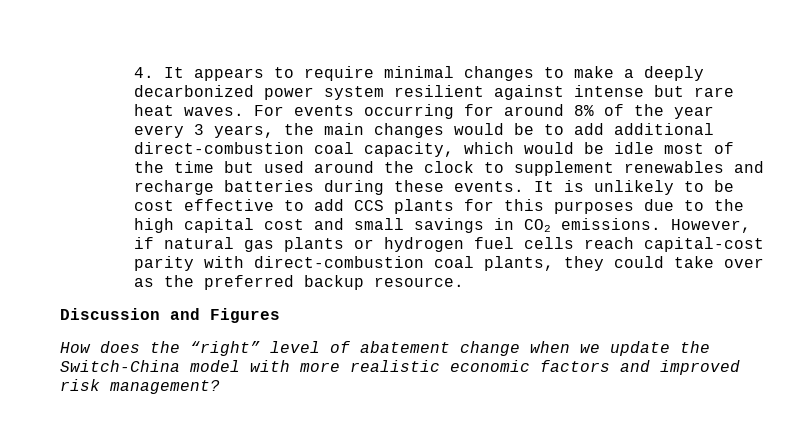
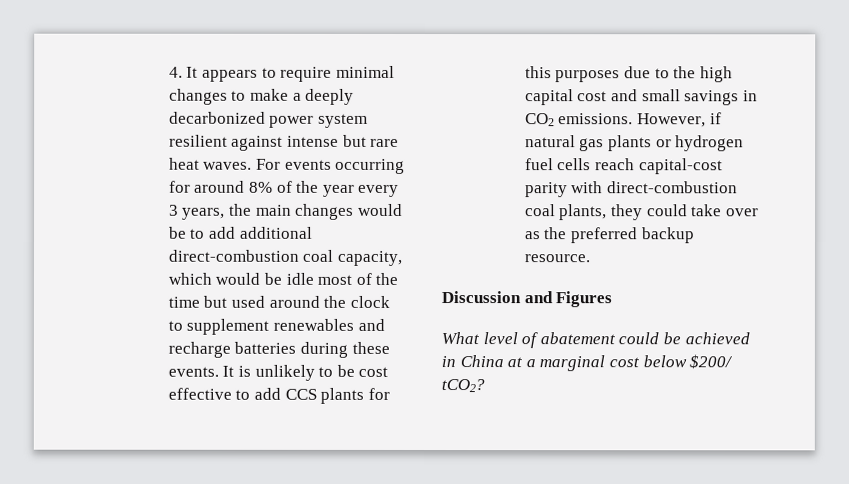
[60,341,710,356] [60,360,740,375] [60,379,220,394] How does the “right” level of abatement change when we update the Switch-China model with more realistic economic factors and improved risk management? -> [441,332,750,349] [441,354,734,372] [441,379,485,393] What level of abatement could be achieved in China at a marginal cost below $200/ tCO2?

